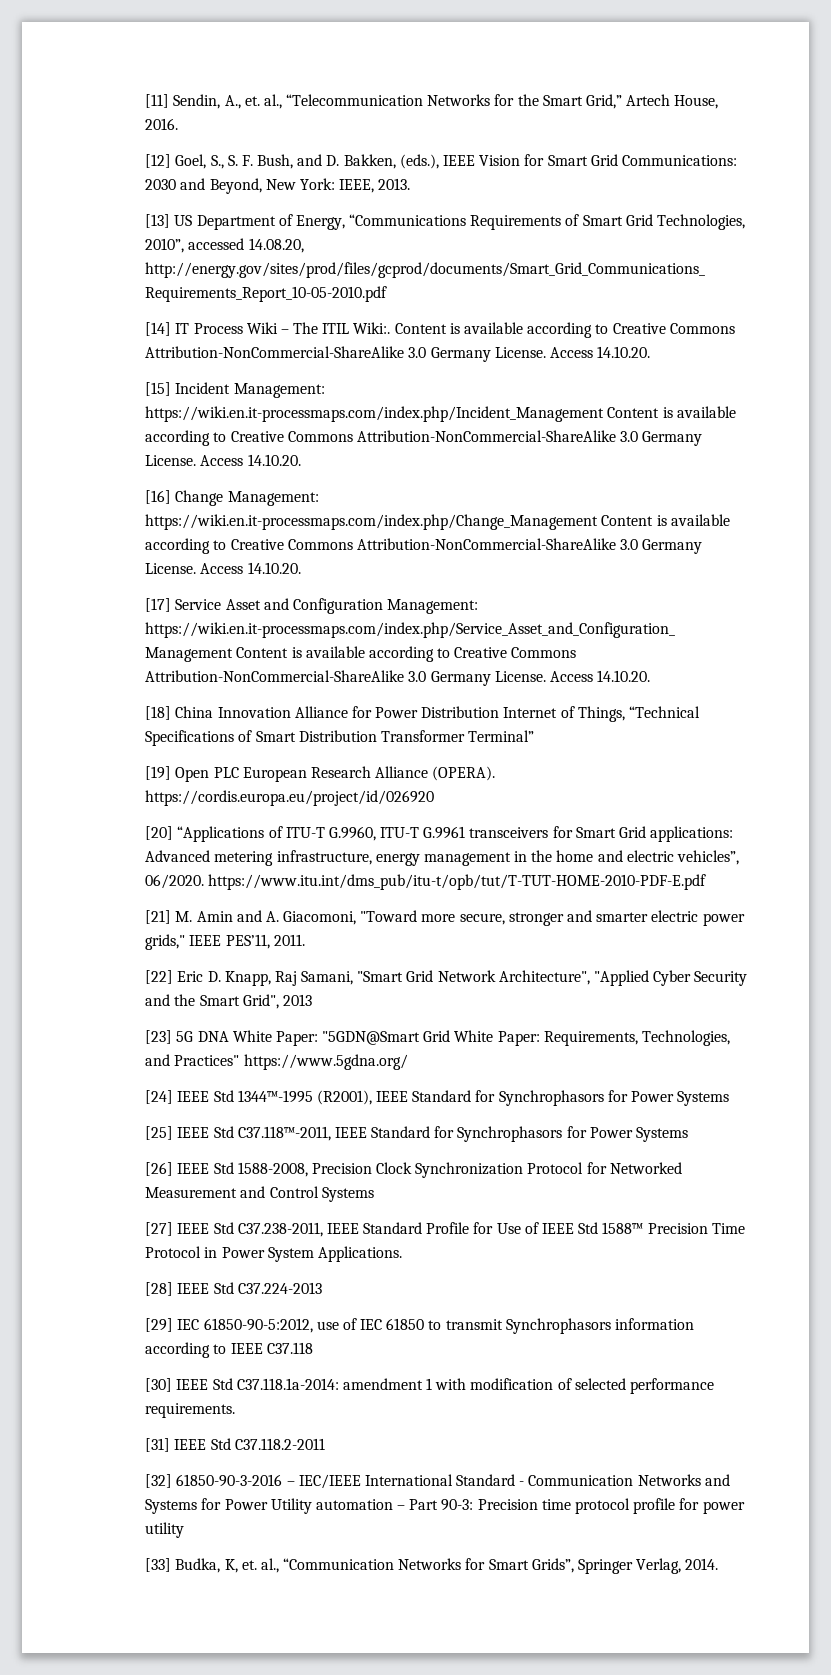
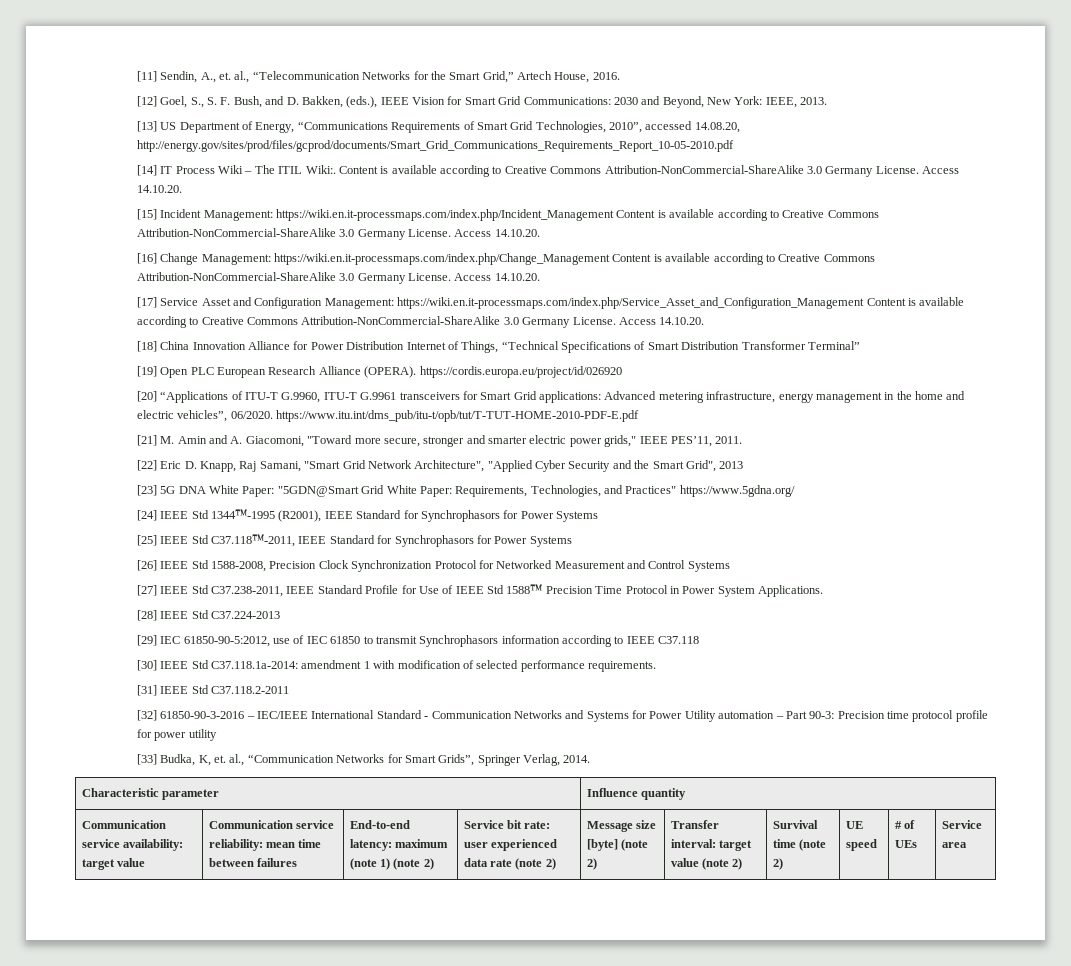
(719, 1564) none -> [81,788,220,800] [586,788,687,800] [81,820,166,829] [81,839,184,851] [81,858,146,870] [208,820,335,829] [208,839,322,851] [208,858,298,867] [349,820,410,829] [349,839,449,851] [349,858,434,870] [463,820,551,829] [463,839,558,851] [463,858,556,870] [586,820,657,832] [586,839,649,851] [586,858,597,870] [670,820,719,829] [670,839,753,851] [670,858,743,870] [772,820,818,829] [772,839,827,851] [772,858,783,870] [845,821,863,829] [845,839,877,851] [894,820,916,829] [894,840,917,848] [941,820,982,829] [941,842,967,848] // Characteristic parameter | Influence quantity // Communication service availability: target value | Communication service reliability: mean time between failures | End-to-end latency: maximum (note 1) (note 2) | Service bit rate: user experienced data rate (note 2) | Message size [byte] (note 2) | Transfer interval: target value (note 2) | Survival time (note 2) | UE speed | # of UEs | Service area

